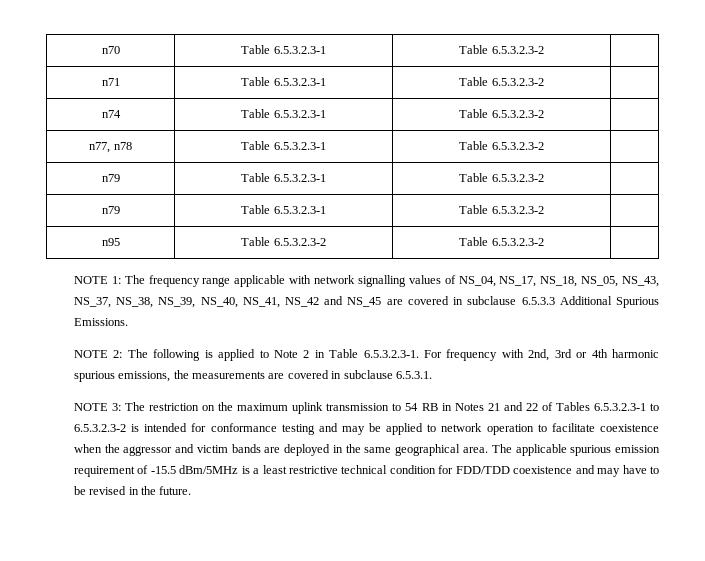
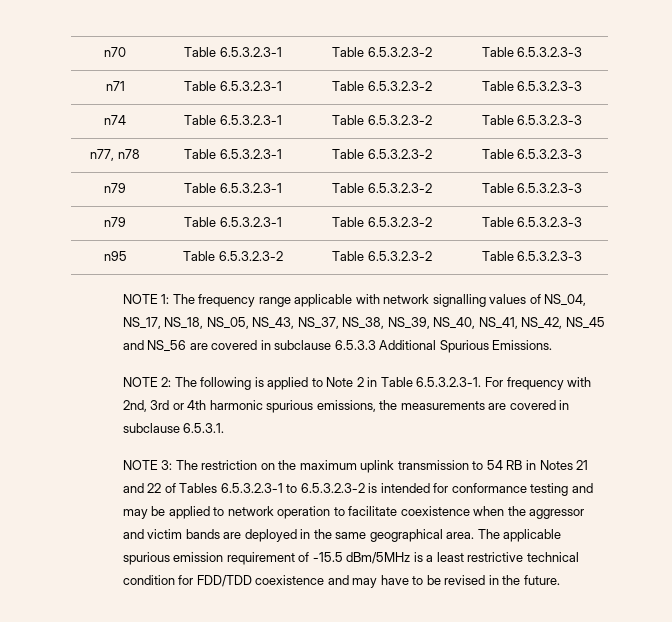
(544, 50) none -> [481,47,583,57] Table 6.5.3.2.3-3
(544, 82) none -> [481,81,583,91] Table 6.5.3.2.3-3
(544, 114) none -> [481,115,583,125] Table 6.5.3.2.3-3
[101,174,120,182] [241,173,326,182] [459,173,544,182] [101,206,120,214] [241,205,326,214] [459,205,544,214] // n79 | Table 6.5.3.2.3-1 | Table 6.5.3.2.3-2 | // n79 | Table 6.5.3.2.3-1 | Table 6.5.3.2.3-2 | -> [481,149,583,159] [104,183,126,193] [184,183,282,193] [332,183,432,193] [481,183,583,193] [104,217,126,227] [184,217,282,227] [332,217,432,227] [481,217,583,227] Table 6.5.3.2.3-3 // n79 | Table 6.5.3.2.3-1 | Table 6.5.3.2.3-2 | Table 6.5.3.2.3-3 // n79 | Table 6.5.3.2.3-1 | Table 6.5.3.2.3-2 | Table 6.5.3.2.3-3
(544, 242) none -> [481,251,583,261] Table 6.5.3.2.3-3
[285,296,382,307] NS_42 and NS_45 -> [521,317,605,329] [122,340,187,352] NS_42, NS_45 and NS_56

